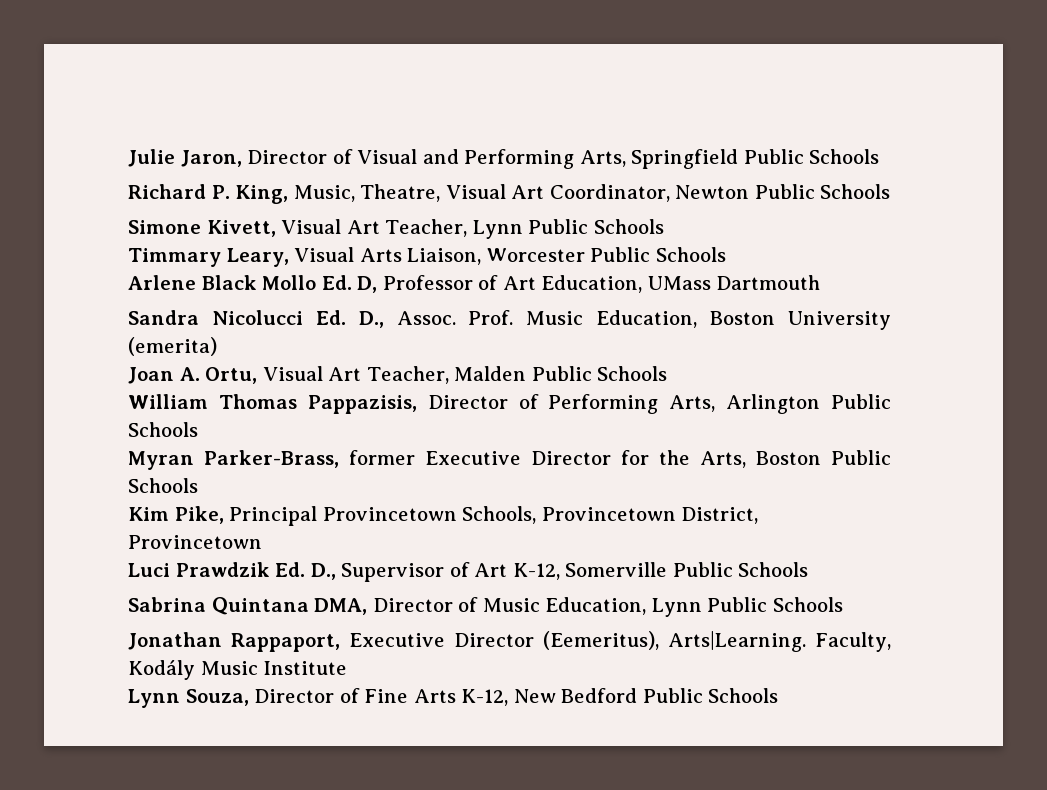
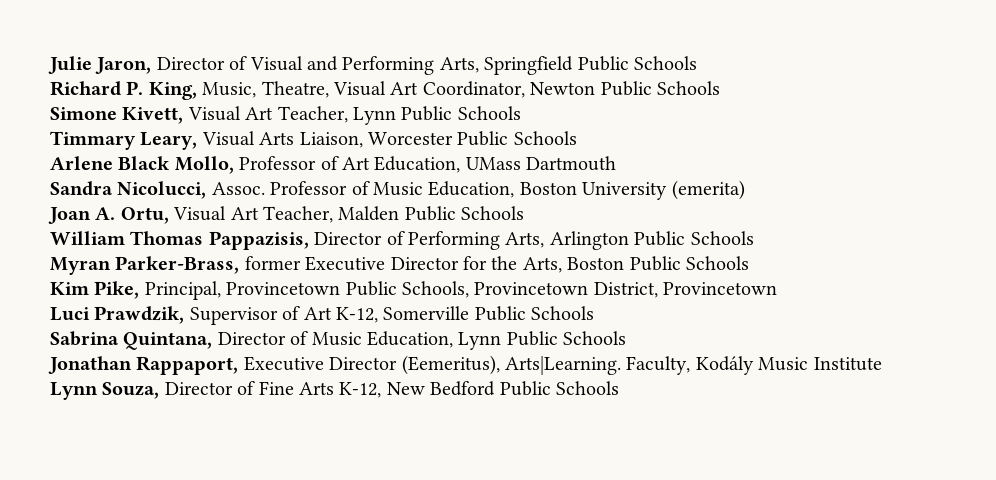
[262,275,378,293] Mollo Ed. D, -> [174,156,234,174] Mollo,
[211,310,514,328] Nicolucci Ed. D., Assoc. Prof. -> [117,181,370,199] Nicolucci, Assoc. Professor of
[229,506,457,526] Principal Provincetown -> [144,281,397,300] Principal, Provincetown Public
[175,562,336,580] Prawdzik Ed. D., -> [94,306,185,324] Prawdzik,
[211,597,368,615] Quintana DMA, -> [123,332,213,350] Quintana,

